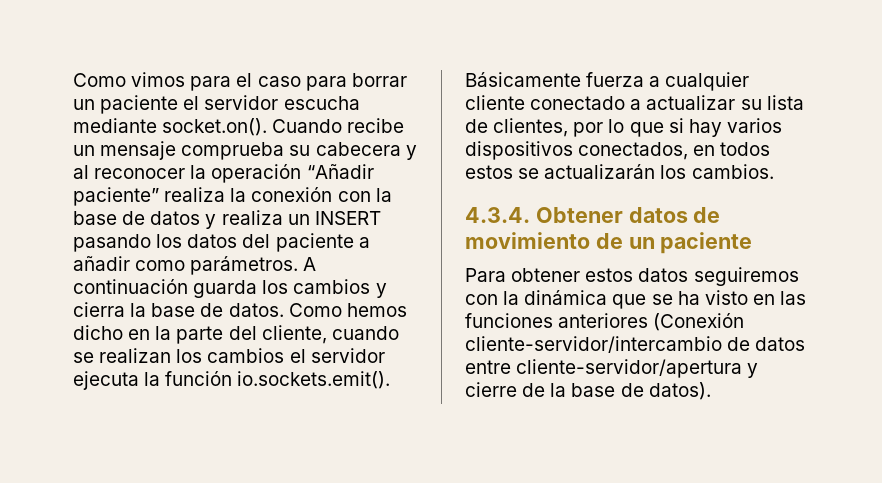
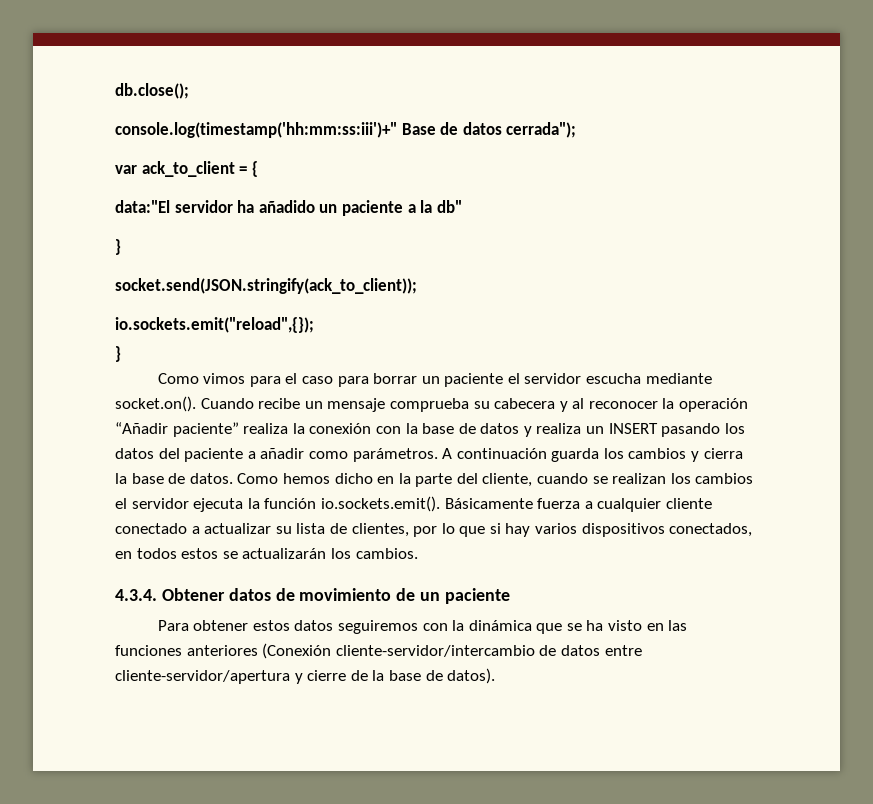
(73, 80) none -> [115,83,189,99] [115,122,577,138] [115,161,258,177] [115,200,462,216] [115,239,121,255] [115,278,417,294] [115,317,314,333] [115,346,121,362] db.close(); // console.log(timestamp('hh:mm:ss:iii')+" Base de datos cerrada"); // var ack_to_client = { // data:"El servidor ha añadido un paciente a la db" // } // socket.send(JSON.stringify(ack_to_client)); // io.sockets.emit("reload",{}); // } //

